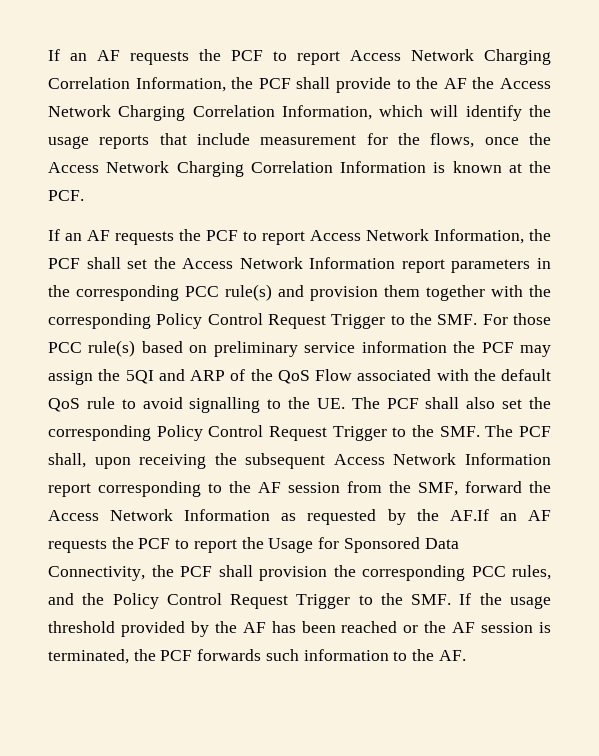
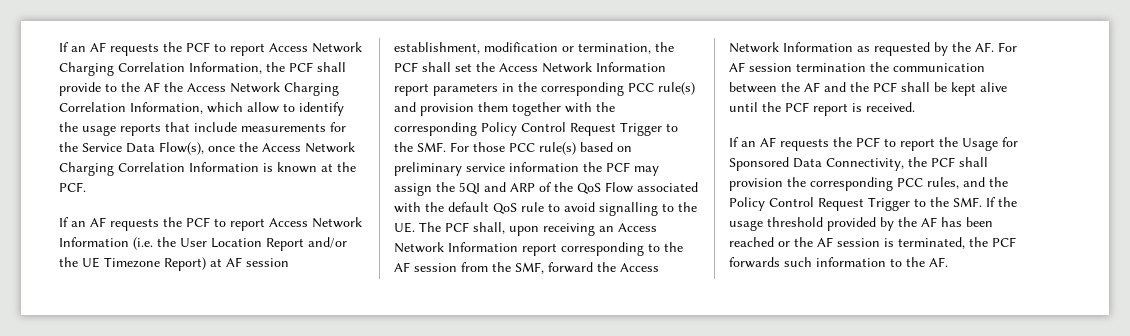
[430,105,459,117] will -> [247,102,295,113] allow to
[260,135,357,145] measurement -> [241,123,326,132] measurements
[430,133,475,148] flows, -> [82,142,204,155] Service Data Flow(s),
[434,229,524,244] Information, -> [59,237,347,251] [59,257,289,271] [394,42,651,54] Information (i.e. the User Location Report and/or the UE Timezone Report) at AF session establishment, modification or termination,
[425,397,552,409] [48,425,552,441] shall also set the corresponding Policy Control Request Trigger to the SMF. The PCF -> (469, 227) none
[214,453,326,469] the subsequent -> [599,226,614,232] an
[449,509,489,521] AF.If -> [975,42,1017,52] [729,62,985,72] [729,82,1007,96] [729,102,915,116] [729,137,739,147] AF. For AF session termination the communication between the AF and the PCF shall be kept alive until the PCF report is received. // If

